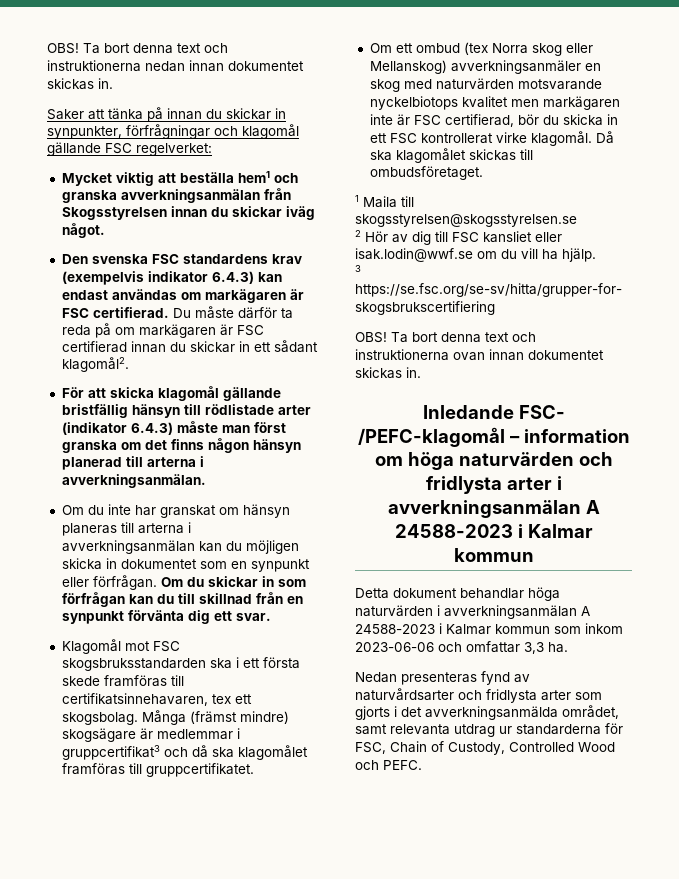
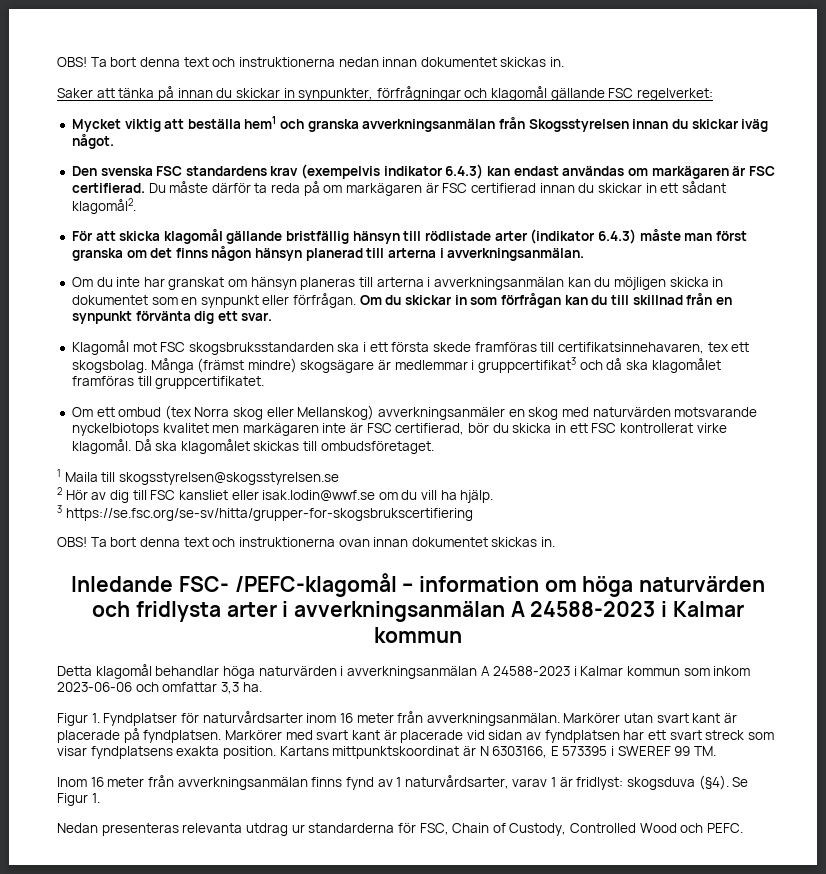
[393,588,457,598] dokument -> [95,664,152,679] klagomål
[355,671,530,685] [355,688,602,703] [355,705,619,720] [355,724,387,735] Nedan presenteras fynd av naturvårdsarter och fridlysta arter som gjorts i det avverkningsanmälda området, samt -> [57,711,738,726] [57,728,774,743] [57,746,717,759] [57,775,749,790] [57,793,100,806] [57,823,179,836] Figur 1. Fyndplatser för naturvårdsarter inom 16 meter från avverkningsanmälan. Markörer utan svart kant är placerade på fyndplatsen. Markörer med svart kant är placerade vid sidan av fyndplatsen har ett svart streck som visar fyndplatsens exakta position. Kartans mittpunktskoordinat är N 6303166, E 573395 i SWEREF 99 TM. // Inom 16 meter från avverkningsanmälan finns fynd av 1 naturvårdsarter, varav 1 är fridlyst: skogsduva (§4). Se Figur 1. // Nedan presenteras

